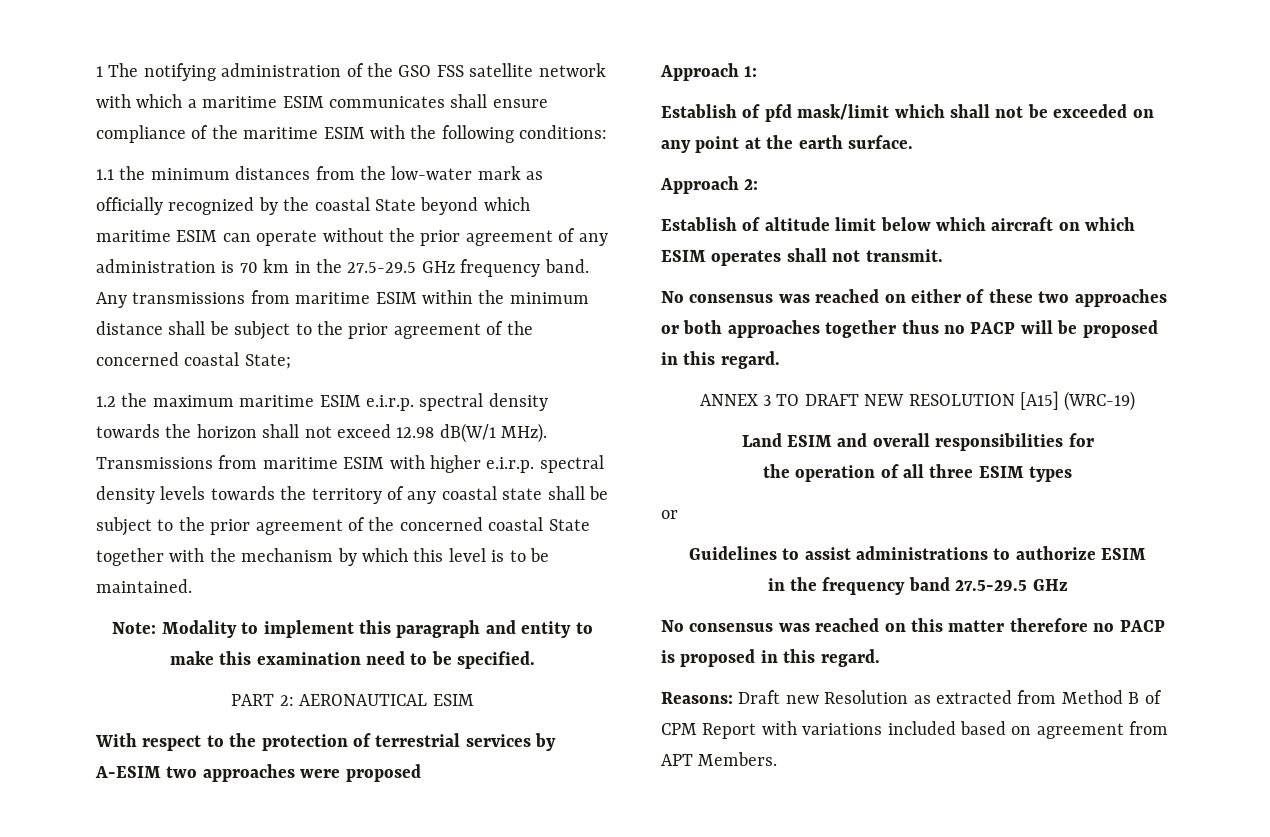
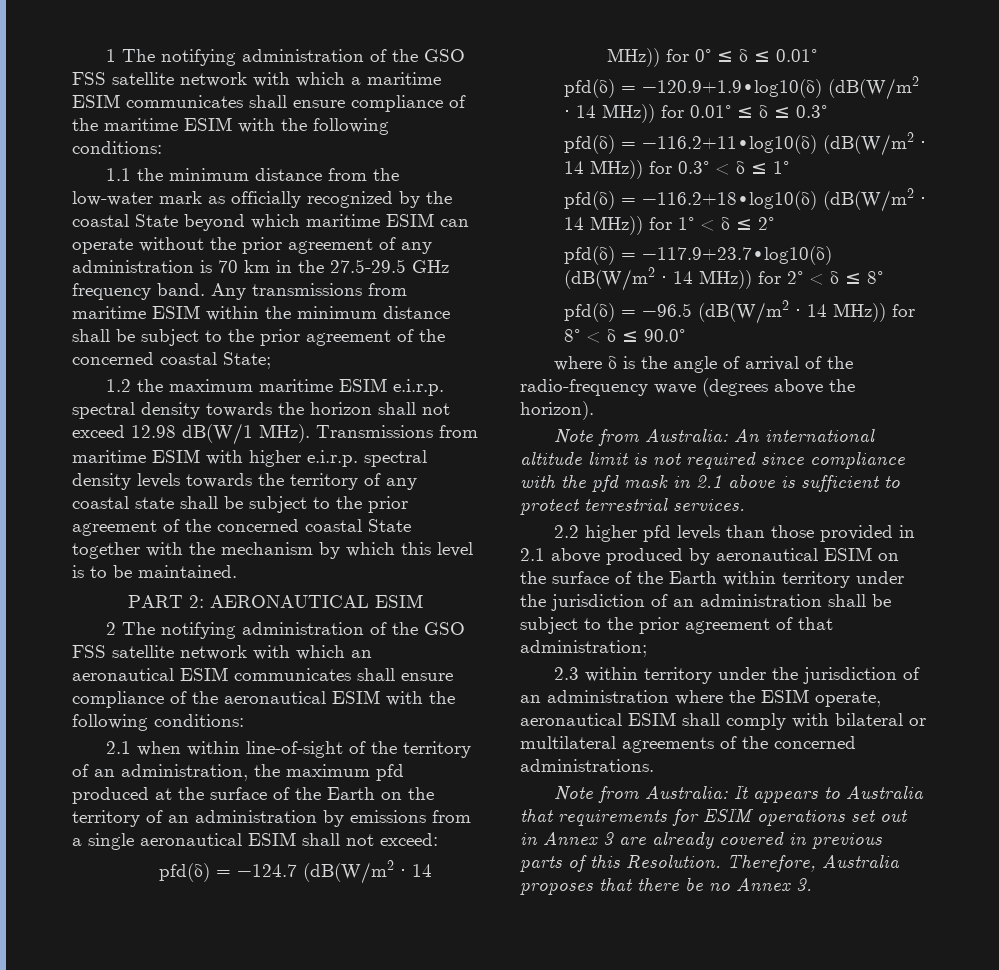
[235,166,311,180] distances -> [254,168,322,181] distance
[112,620,593,638] [169,651,536,669] [231,694,474,706] [95,733,557,751] [95,764,421,782] [660,63,758,81] [661,104,1154,122] [661,135,913,153] [660,176,759,194] [661,217,1136,231] [661,248,943,266] [661,289,1167,307] [661,320,1158,338] [661,351,780,369] [699,391,1136,411] [741,433,1094,451] [762,464,1073,482] [661,510,678,519] [688,546,1147,560] [767,577,1068,595] [661,618,1165,632] [661,649,880,667] [661,690,1162,704] [661,721,1169,739] [661,752,778,766] Note: Modality to implement this paragraph and entity to make this examination need to be specified. // PART 2: AERONAUTICAL ESIM // With respect to the protection of terrestrial services by A-ESIM two approaches were proposed // Approach 1: // Establish of pfd mask/limit which shall not be exceeded on any point at the earth surface. // Approach 2: // Establish of altitude limit below which aircraft on which ESIM operates shall not transmit. // No consensus was reached on either of these two approaches or both approaches together thus no PACP will be proposed in this regard. // ANNEX 3 TO DRAFT NEW RESOLUTION [A15] (WRC-19) // Land ESIM and overall responsibilities for // the operation of all three ESIM types // or // Guidelines to assist administrations to authorize ESIM // in the frequency band 27.5-29.5 GHz // No consensus was reached on this matter therefore no PACP is proposed in this regard. // Reasons: Draft new Resolution as extracted from Method B of CPM Report with variations included based on agreement from APT Members. -> [128,594,423,608] [105,622,465,639] [72,645,372,660] [72,667,453,681] [72,690,455,708] [72,714,244,731] [105,741,471,758] [72,764,404,781] [72,787,434,804] [72,810,471,827] [72,832,438,850] [159,860,433,884] [607,48,818,67] [563,76,919,100] [563,104,827,123] [563,132,926,156] [563,160,789,179] [563,188,926,212] [563,216,774,235] [563,246,832,265] [563,267,883,291] [563,300,915,324] [563,329,685,343] [553,356,853,373] [520,378,855,397] [520,401,594,420] [553,428,875,446] [520,452,905,469] [520,474,900,492] [520,498,745,515] [553,525,915,542] [520,547,899,565] [520,571,904,588] [520,594,891,611] [520,617,833,634] [520,640,647,657] [553,667,920,684] [520,689,881,707] [520,712,926,730] [520,736,856,753] [520,759,654,772] [553,785,924,803] [520,808,908,826] [520,831,882,849] [520,854,900,872] [520,877,812,895] PART 2: AERONAUTICAL ESIM // 2 The notifying administration of the GSO FSS satellite network with which an aeronautical ESIM communicates shall ensure compliance of the aeronautical ESIM with the following conditions: // 2.1 when within line-of-sight of the territory of an administration, the maximum pfd produced at the surface of the Earth on the territory of an administration by emissions from a single aeronautical ESIM shall not exceed: // pfd(δ) = −124.7 (dB(W/m2 ⋅ 14 MHz)) for 0° ≤ δ ≤ 0.01° // pfd(δ) = −120.9+1.9∙log10(δ) (dB(W/m2 ⋅ 14 MHz)) for 0.01° ≤ δ ≤ 0.3° // pfd(δ) = −116.2+11∙log10(δ) (dB(W/m2 ⋅ 14 MHz)) for 0.3° < δ ≤ 1° // pfd(δ) = −116.2+18∙log10(δ) (dB(W/m2 ⋅ 14 MHz)) for 1° < δ ≤ 2° // pfd(δ) = −117.9+23.7∙log10(δ) (dB(W/m2 ⋅ 14 MHz)) for 2° < δ ≤ 8° // pfd(δ) = −96.5 (dB(W/m2 ⋅ 14 MHz)) for 8° < δ ≤ 90.0° // where δ is the angle of arrival of the radio-frequency wave (degrees above the horizon). // Note from Australia: An international altitude limit is not required since compliance with the pfd mask in 2.1 above is sufficient to protect terrestrial services. // 2.2 higher pfd levels than those provided in 2.1 above produced by aeronautical ESIM on the surface of the Earth within territory under the jurisdiction of an administration shall be subject to the prior agreement of that administration; // 2.3 within territory under the jurisdiction of an administration where the ESIM operate, aeronautical ESIM shall comply with bilateral or multilateral agreements of the concerned administrations. // Note from Australia: It appears to Australia that requirements for ESIM operations set out in Annex 3 are already covered in previous parts of this Resolution. Therefore, Australia proposes that there be no Annex 3.

